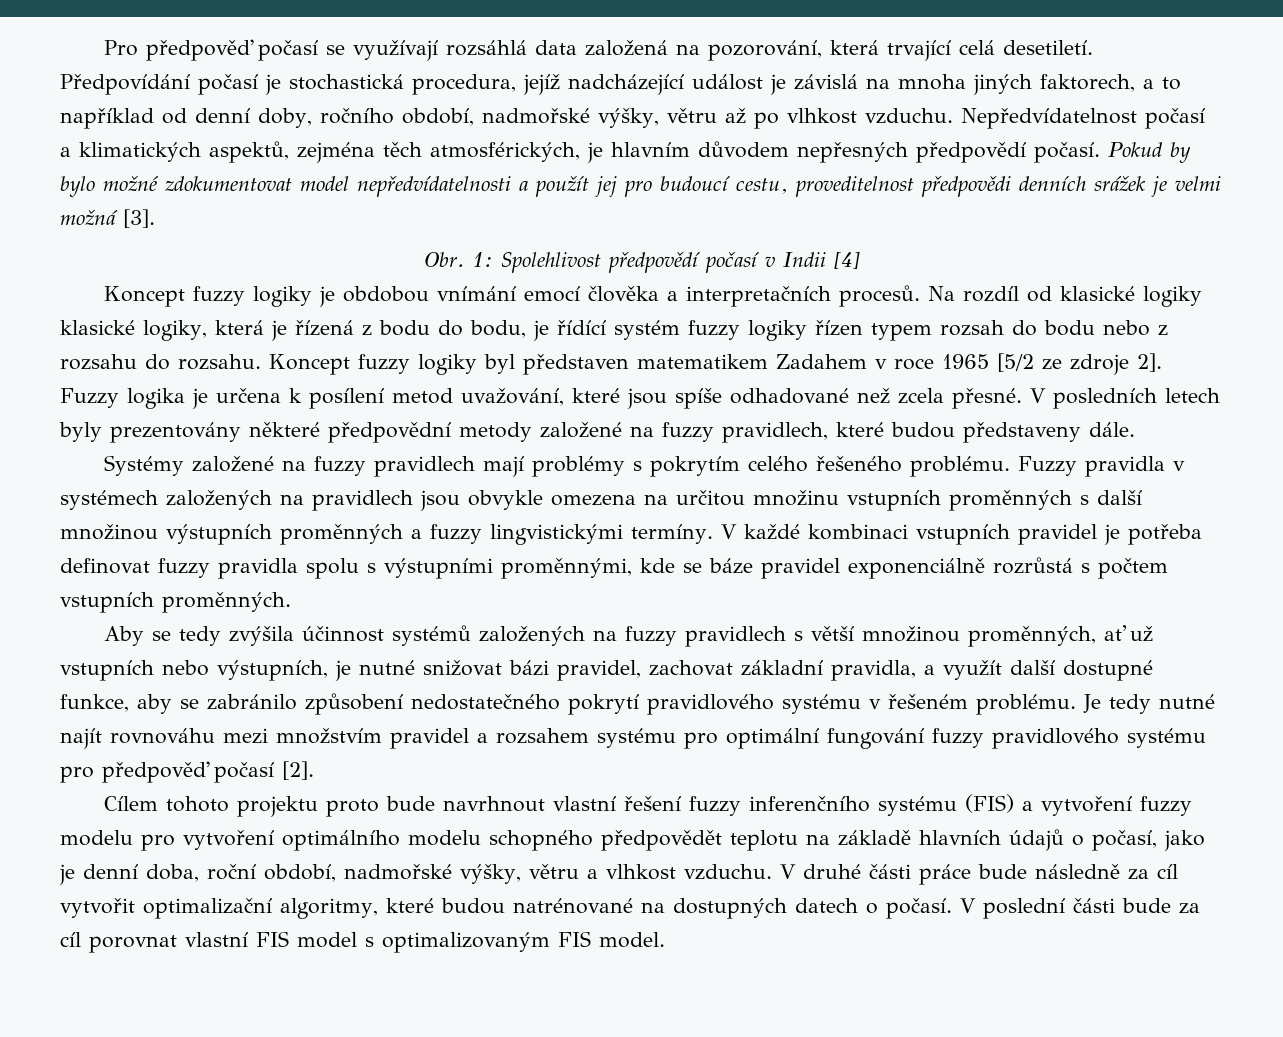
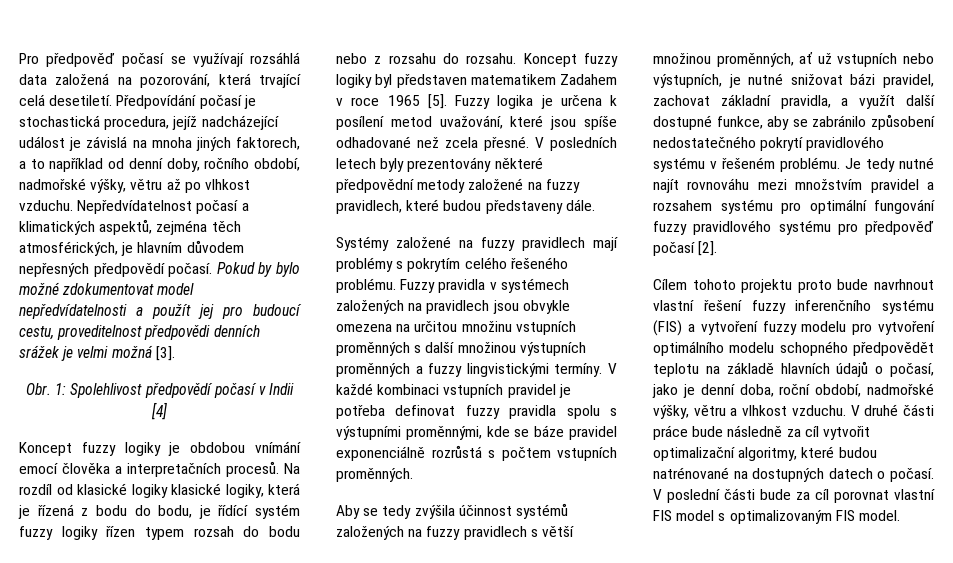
[997,353,1162,375] [5/2 ze zdroje 2]. -> [427,94,447,109] [5].

